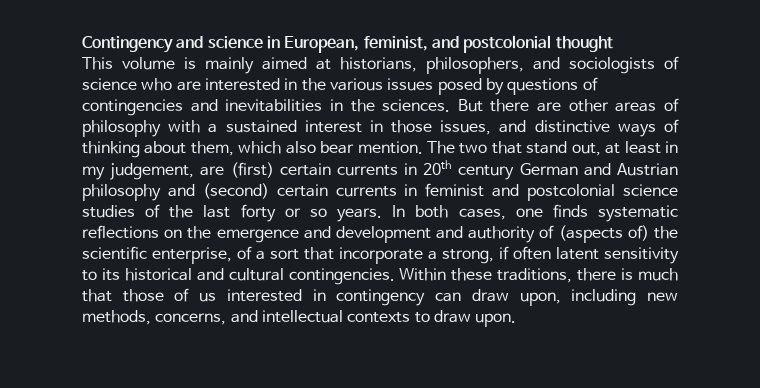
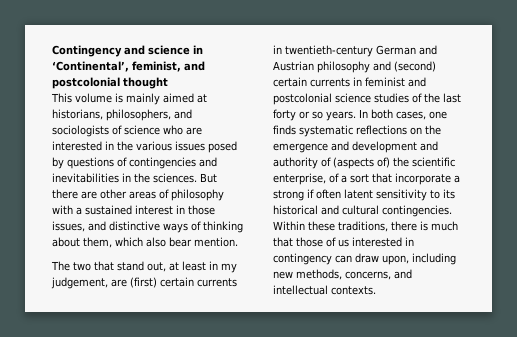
[284,36,360,53] European, -> [52,61,129,72] ‘Continental’,
(423, 147) none -> (238, 242) //
[423,160,515,180] 20th century -> [285,45,373,57] twentieth-century
[442,249,494,264] strong, -> [273,190,304,201] strong
[347,310,517,327] contexts to draw upon. -> [331,286,376,295] contexts.

